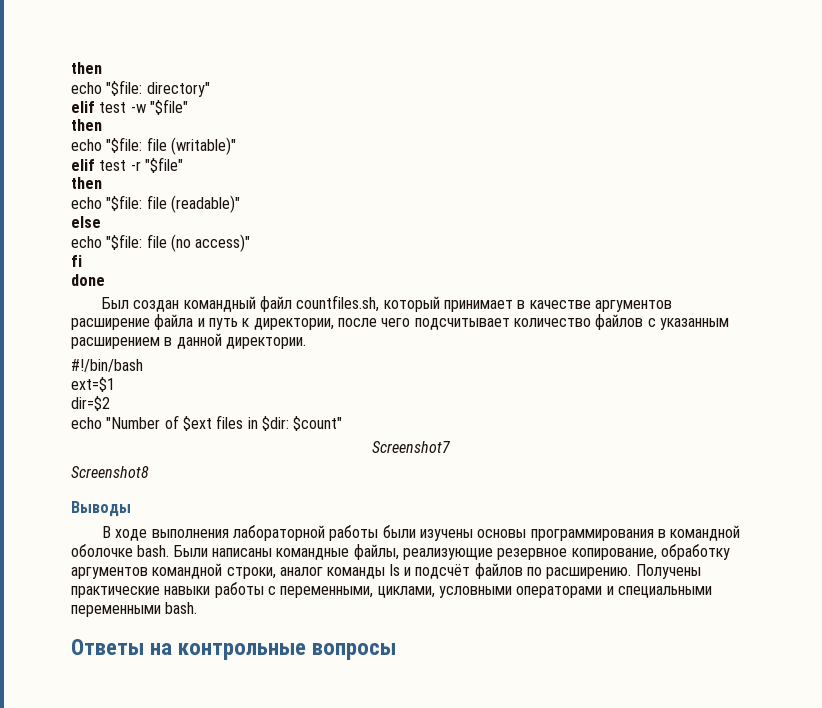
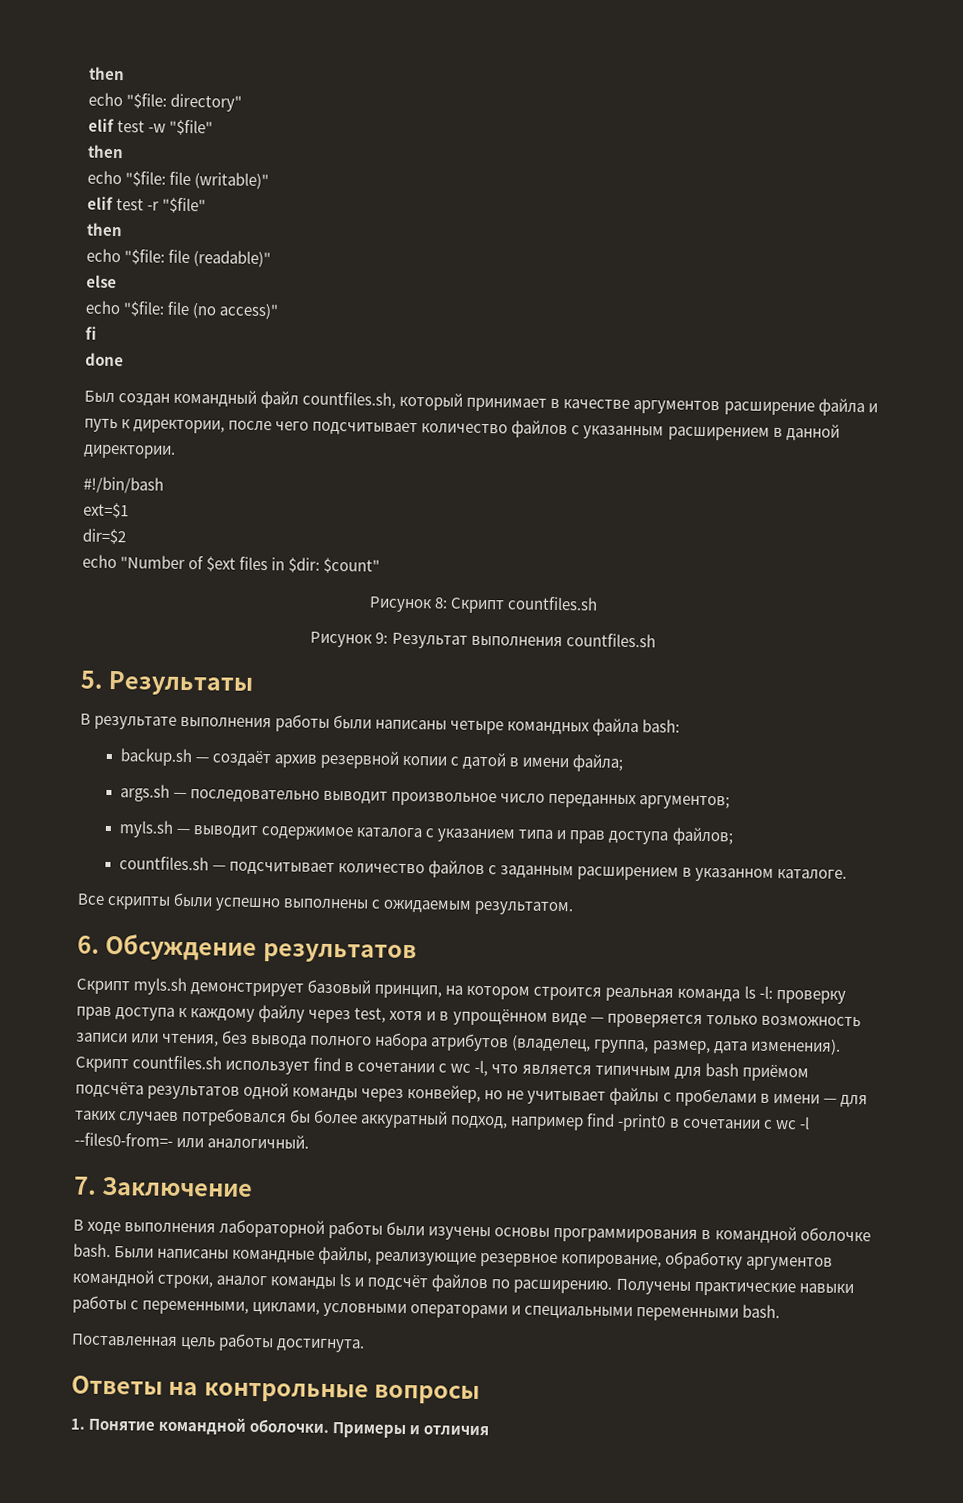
[372,441,451,453] [71,466,149,478] [71,501,131,517] Screenshot7 // Screenshot8 // Выводы -> [368,596,599,614] [310,631,656,649] [80,670,255,696] [80,713,681,737] [119,748,624,772] [119,784,731,810] [118,820,733,846] [118,856,848,882] [77,892,574,916] [77,933,417,964] [76,977,846,1004] [76,1005,861,1028] [76,1030,841,1055] [75,1055,809,1082] [75,1081,868,1108] [75,1108,810,1132] [74,1132,310,1149] [74,1176,254,1197] Рисунок 8: Скрипт countfiles.sh // Рисунок 9: Результат выполнения countfiles.sh // 5. Результаты // В результате выполнения работы были написаны четыре командных файла bash: // backup.sh — создаёт архив резервной копии с датой в имени файла; // args.sh — последовательно выводит произвольное число переданных аргументов; // myls.sh — выводит содержимое каталога с указанием типа и прав доступа файлов; // countfiles.sh — подсчитывает количество файлов с заданным расширением в указанном каталоге. // Все скрипты были успешно выполнены с ожидаемым результатом. // 6. Обсуждение результатов // Скрипт myls.sh демонстрирует базовый принцип, на котором строится реальная команда ls -l: проверку прав доступа к каждому файлу через test, хотя и в упрощённом виде — проверяется только возможность записи или чтения, без вывода полного набора атрибутов (владелец, группа, размер, дата изменения). Скрипт countfiles.sh использует find в сочетании с wc -l, что является типичным для bash приёмом подсчёта результатов одной команды через конвейер, но не учитывает файлы с пробелами в имени — для таких случаев потребовался бы более аккуратный подход, например find -print0 в сочетании с wc -l --files0-from=- или аналогичный. // 7. Заключение
(198, 608) none -> [71,1333,366,1353] // Поставленная цель работы достигнута.
(397, 651) none -> [70,1417,490,1439] // 1. Понятие командной оболочки. Примеры и отличия

